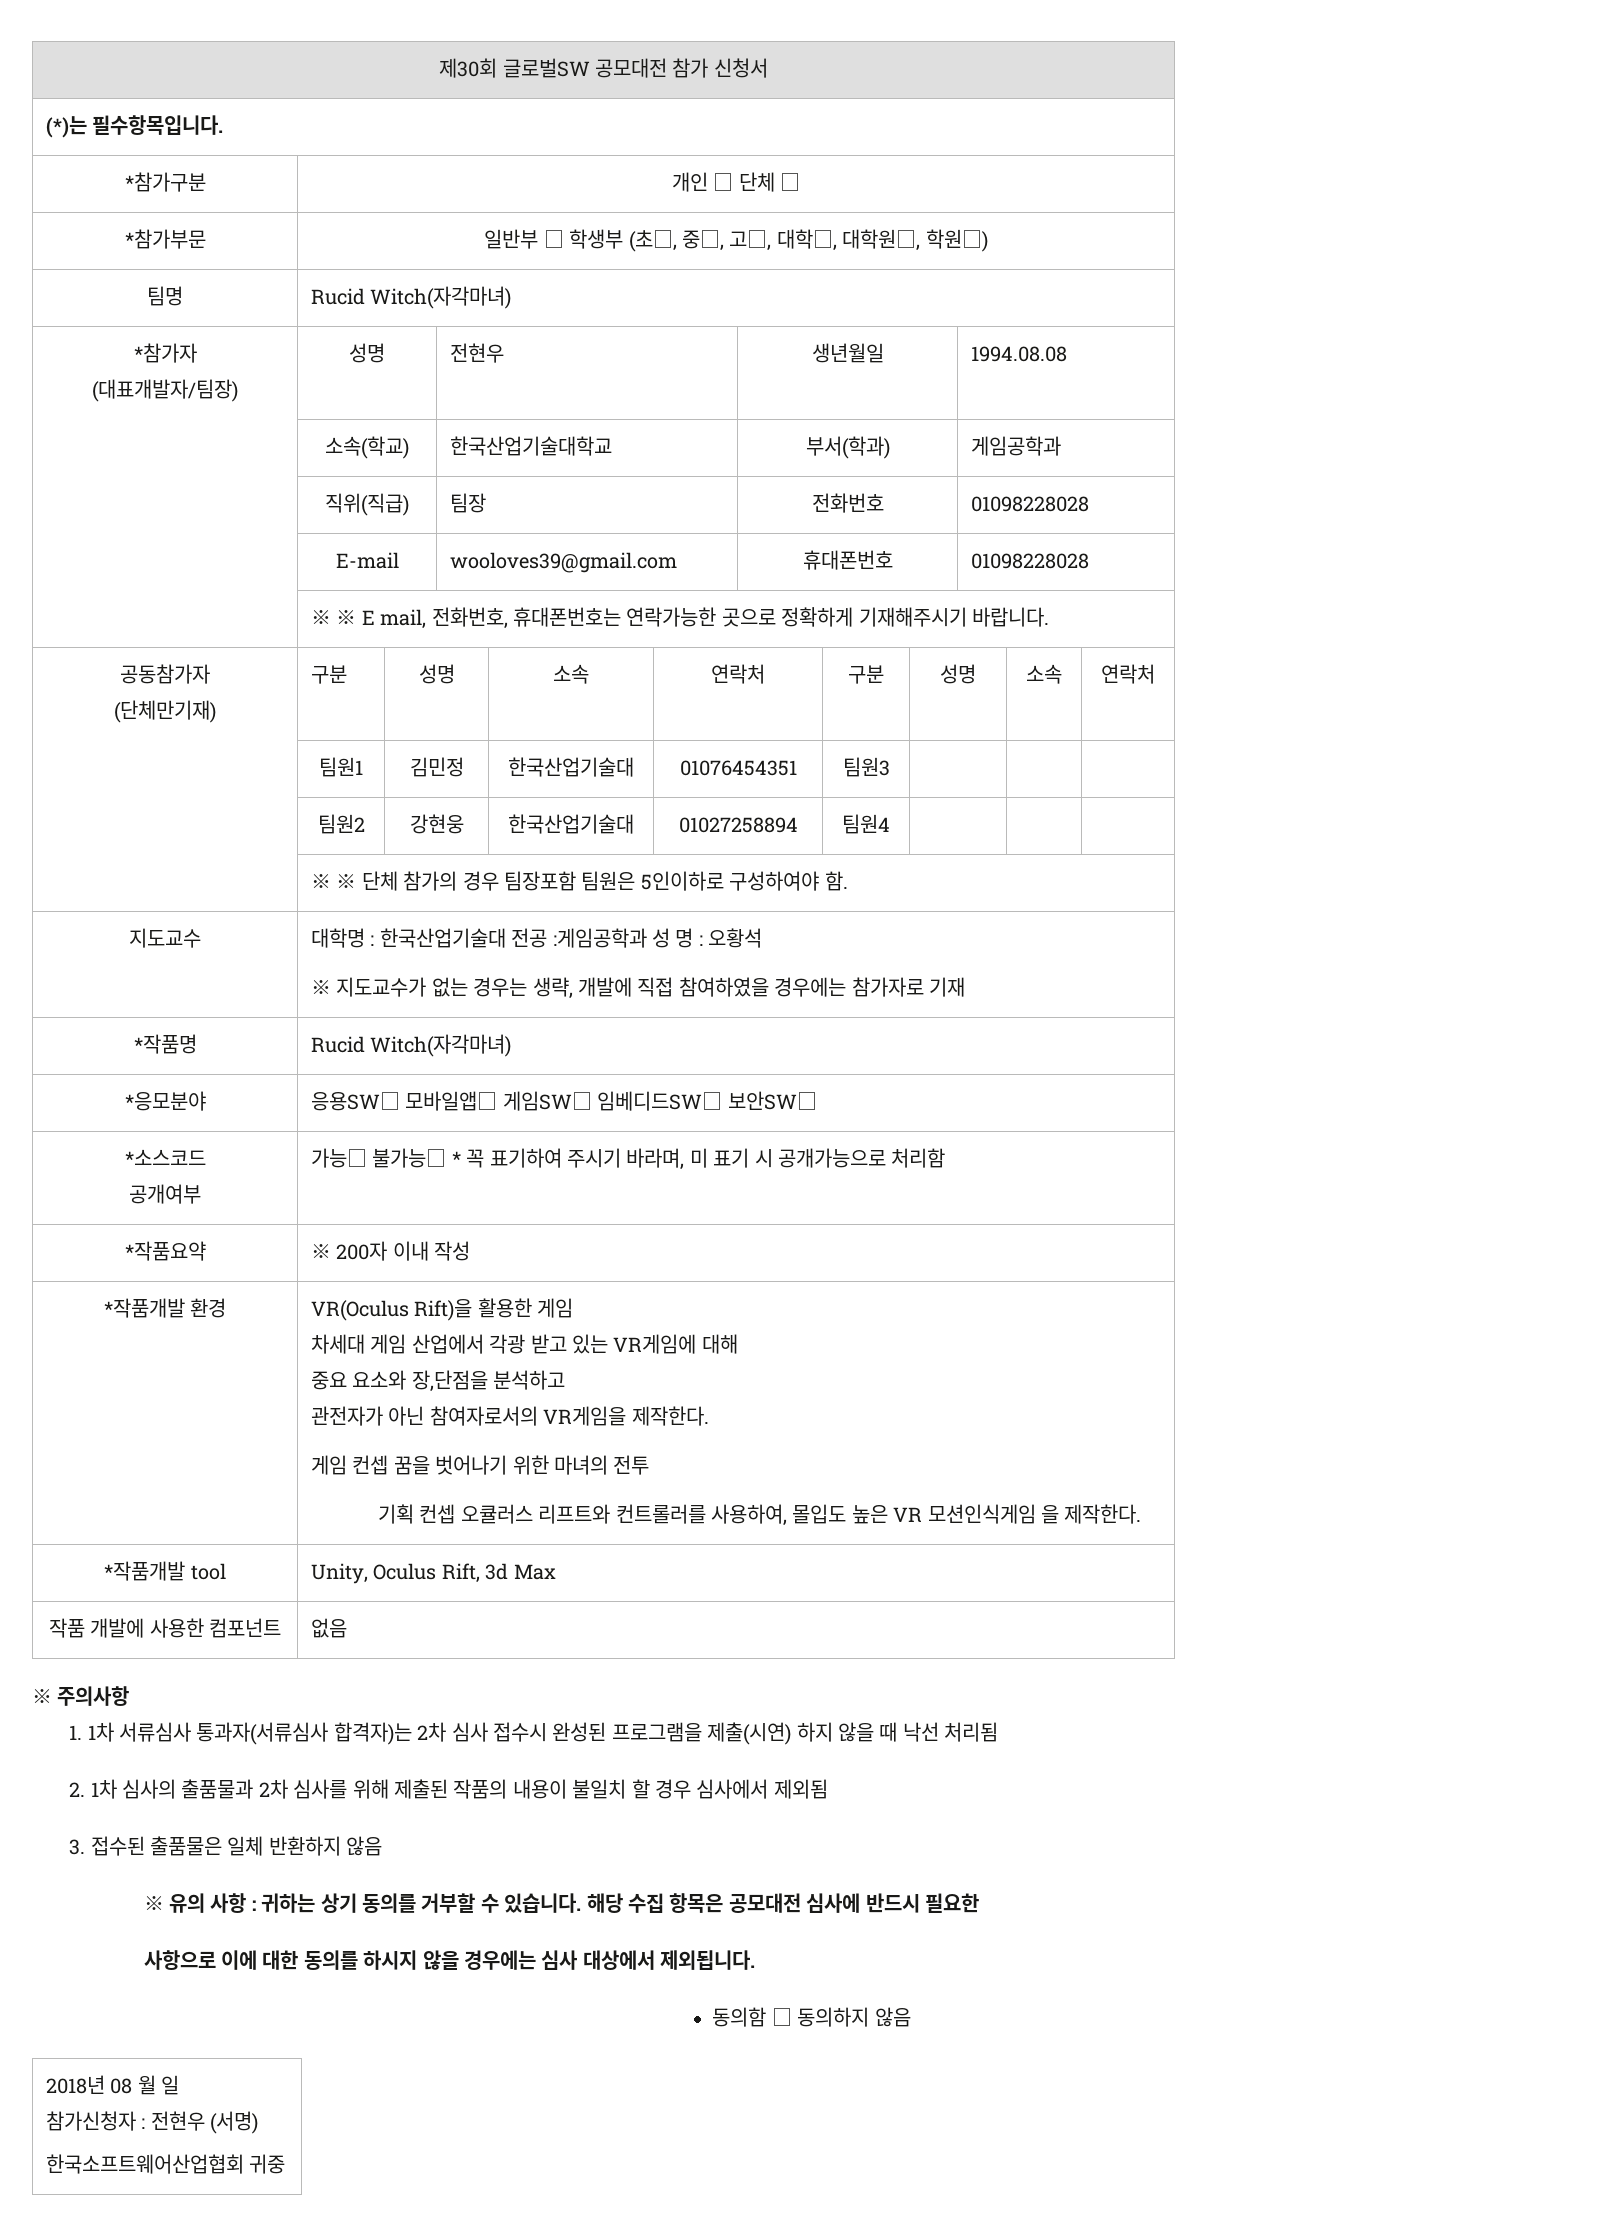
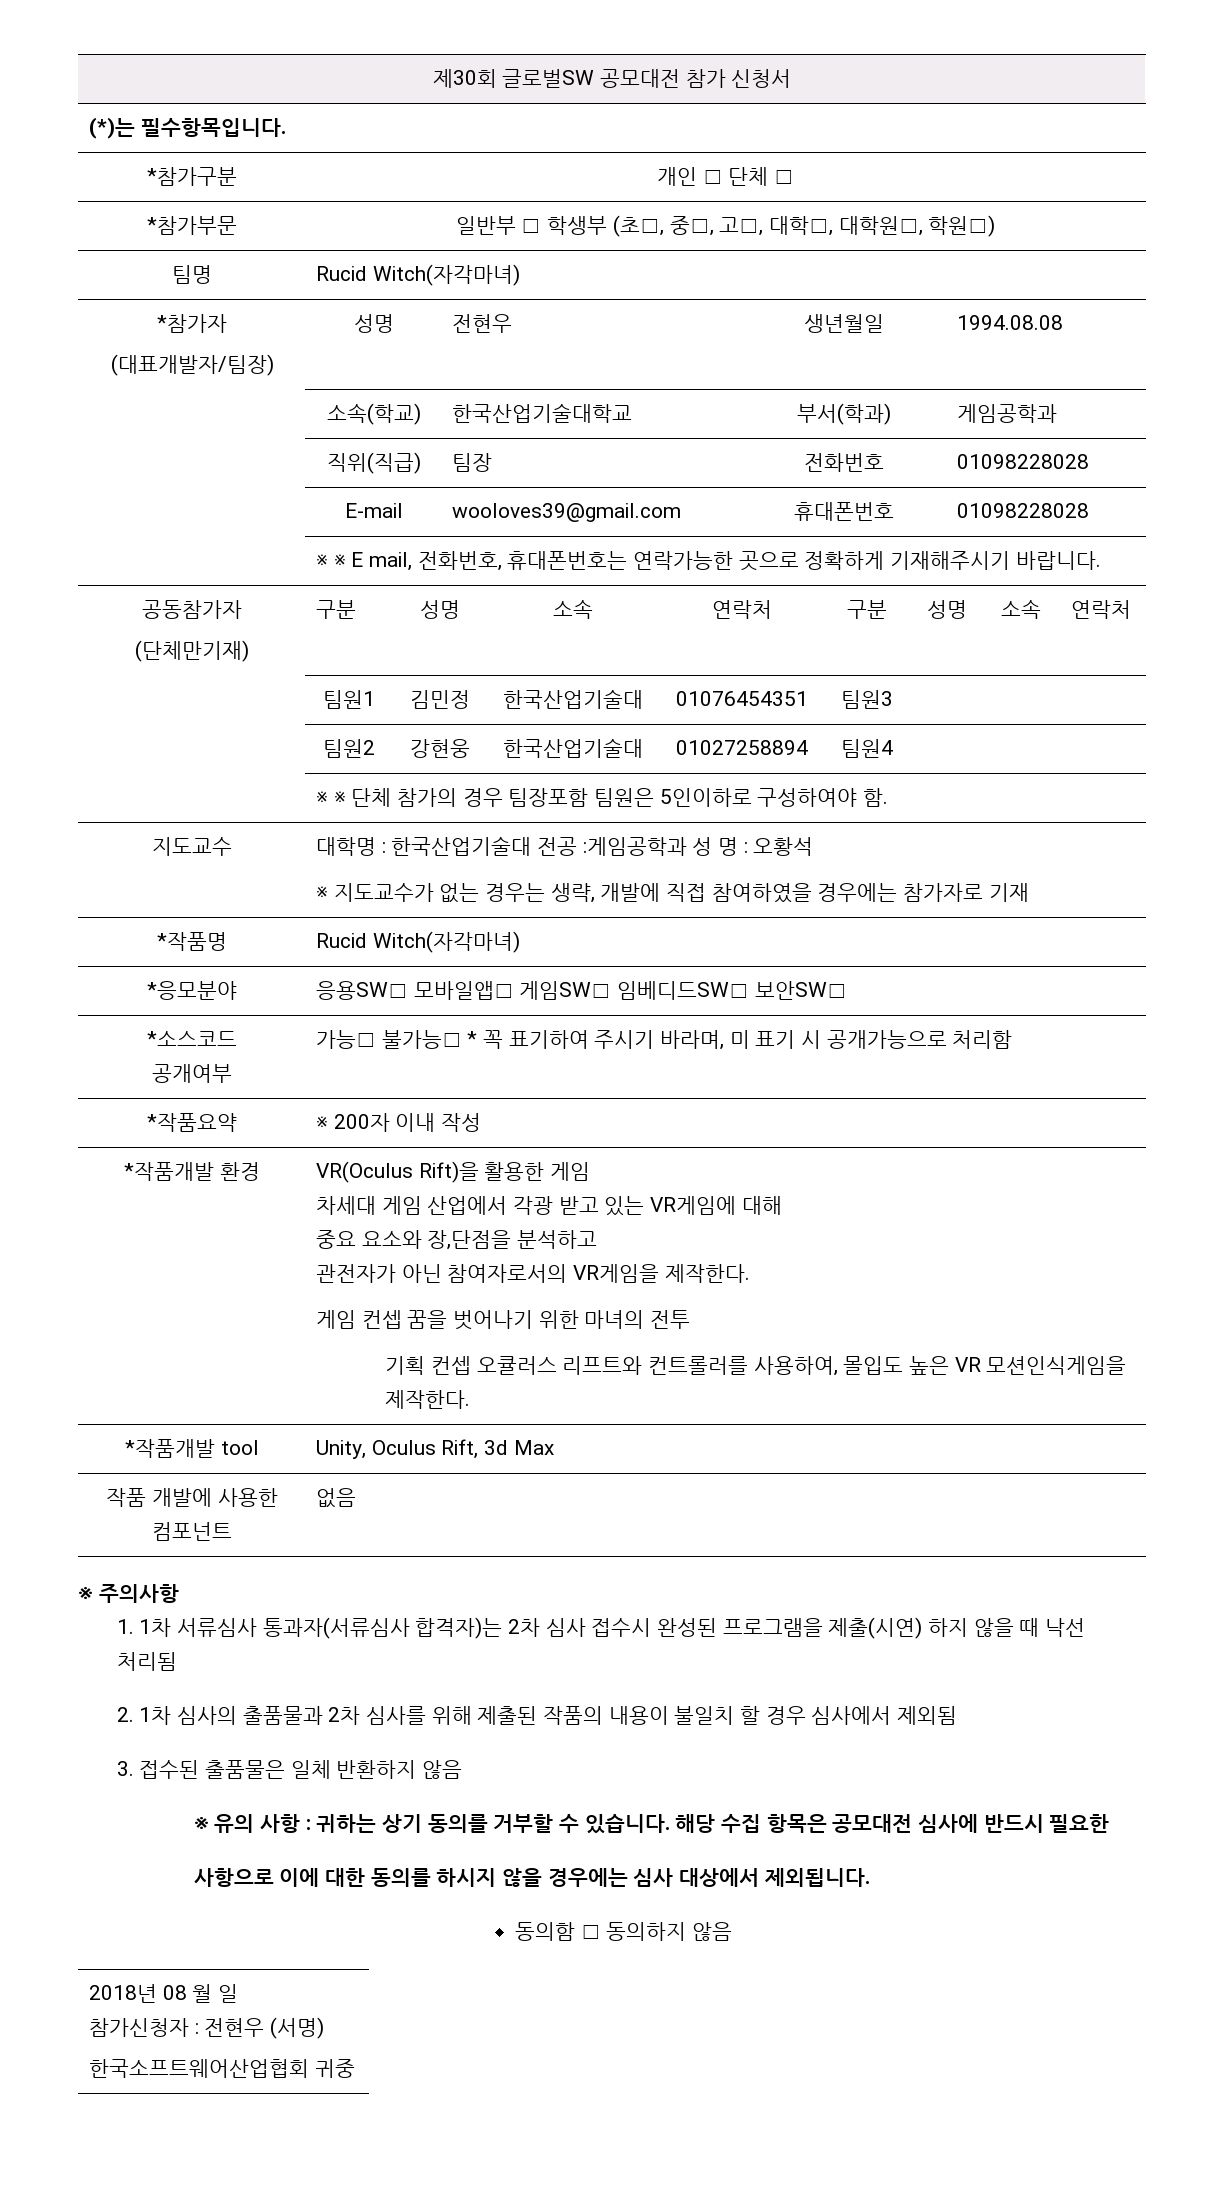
[927,1504,1059,1524] 모션인식게임 을 -> [986,1356,1127,1375] 모션인식게임을

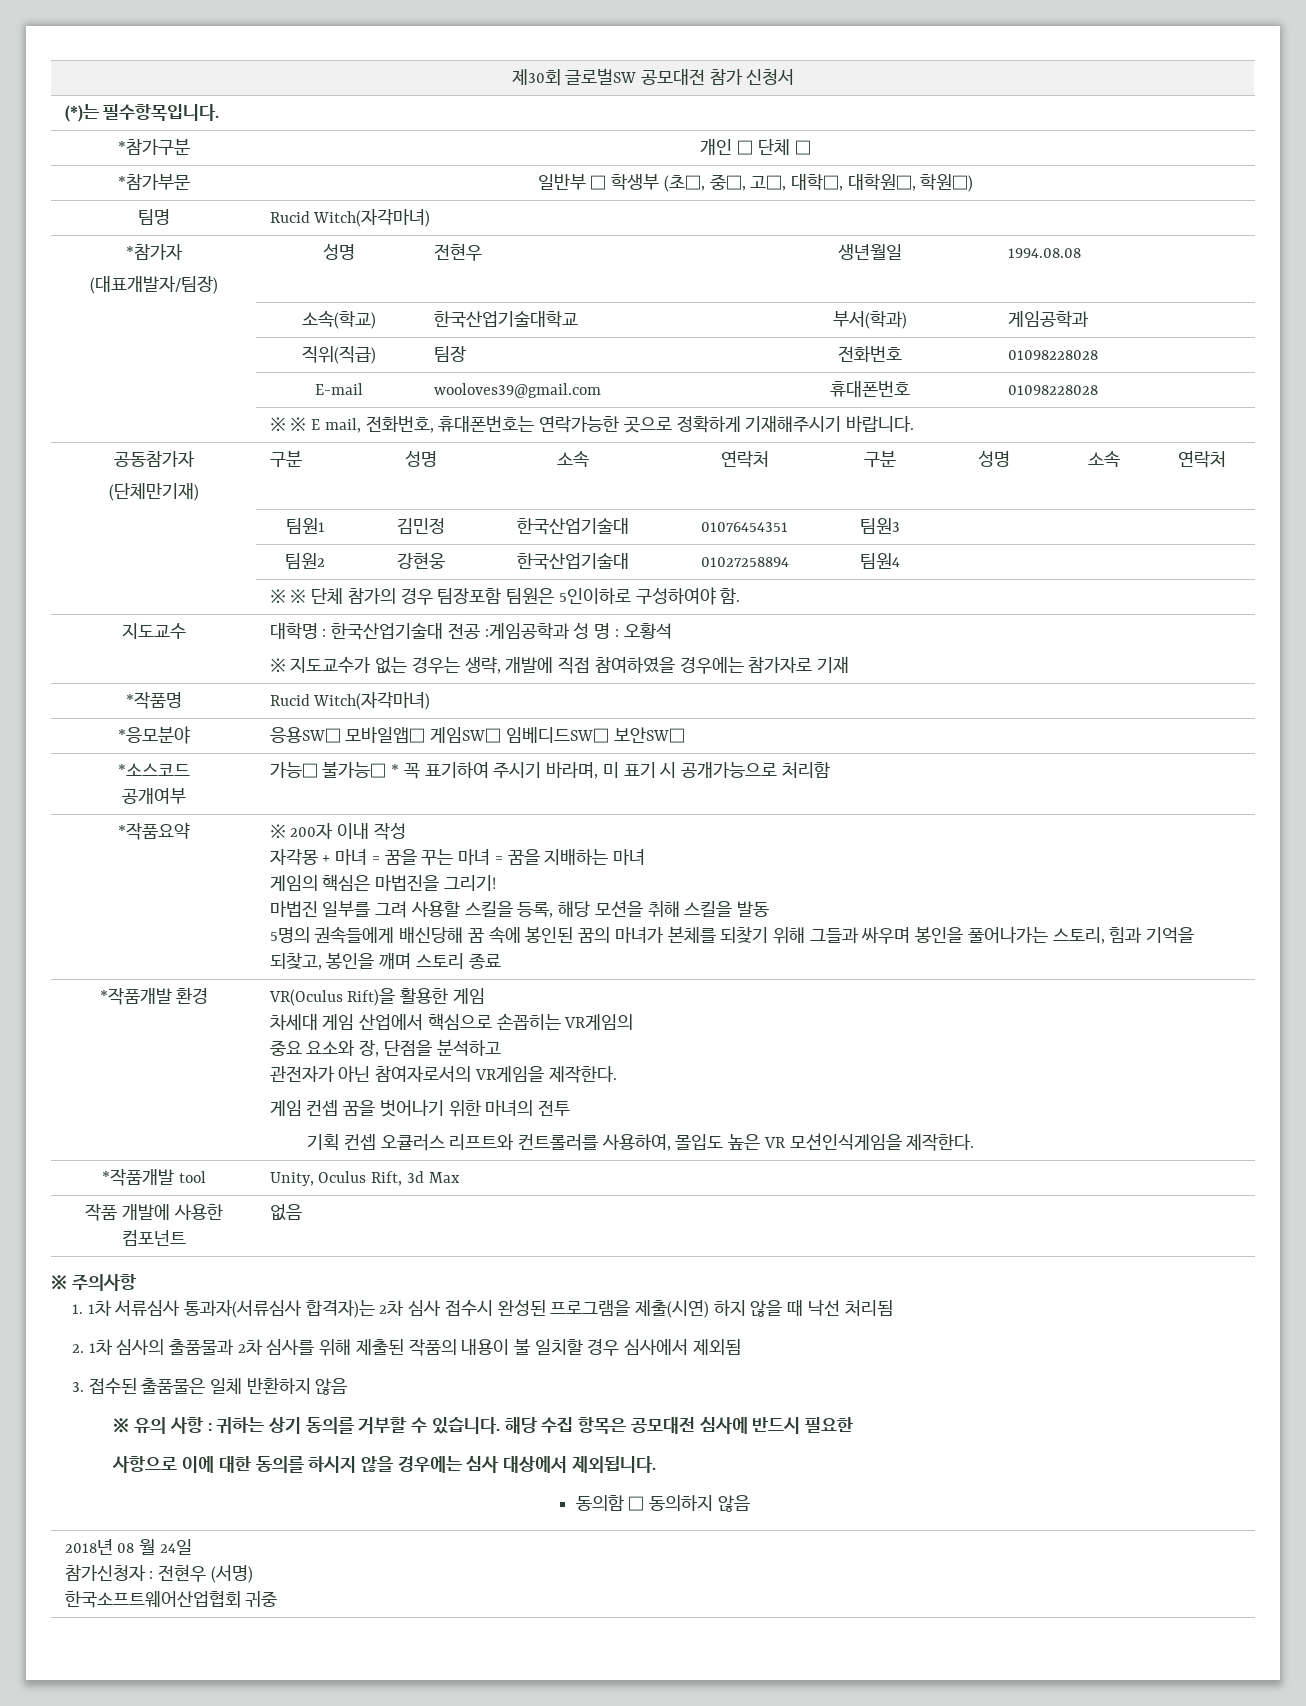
(482, 1122) none -> [269,849,645,866] [269,874,496,891] [269,900,769,918] [269,926,1195,944] [269,953,501,970] // 자각몽 + 마녀 = 꿈을 꾸는 마녀 = 꿈을 지배하는 마녀 // 게임의 핵심은 마법진을 그리기! // 마법진 일부를 그려 사용할 스킬을 등록, 해당 모션을 취해 스킬을 발동 // 5명의 권속들에게 배신당해 꿈 속에 봉인된 꿈의 마녀가 본체를 되찾기 위해 그들과 싸우며 봉인을 풀어나가는 스토리, 힘과 기억을 되찾고, 봉인을 깨며 스토리 종료
[513,1196,782,1216] 각광 받고 있는 VR게임에 대해 -> [427,1013,634,1030] 핵심으로 손꼽히는 VR게임의
[427,1230,512,1250] 장,단점을 -> [359,1040,432,1057] 장, 단점을
[674,1706,760,1725] 불일치 할 -> [514,1339,583,1355] 불 일치할
[218,1984,239,2003] 일 -> [159,1539,192,1555] 24일

